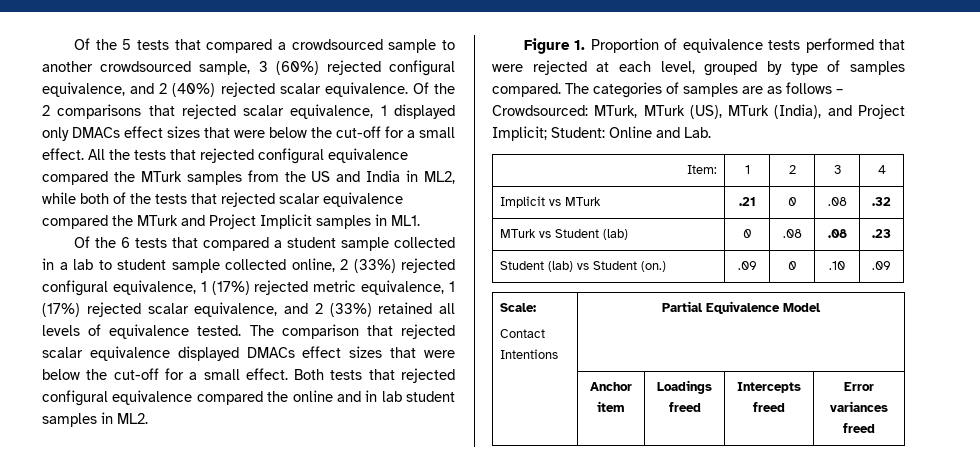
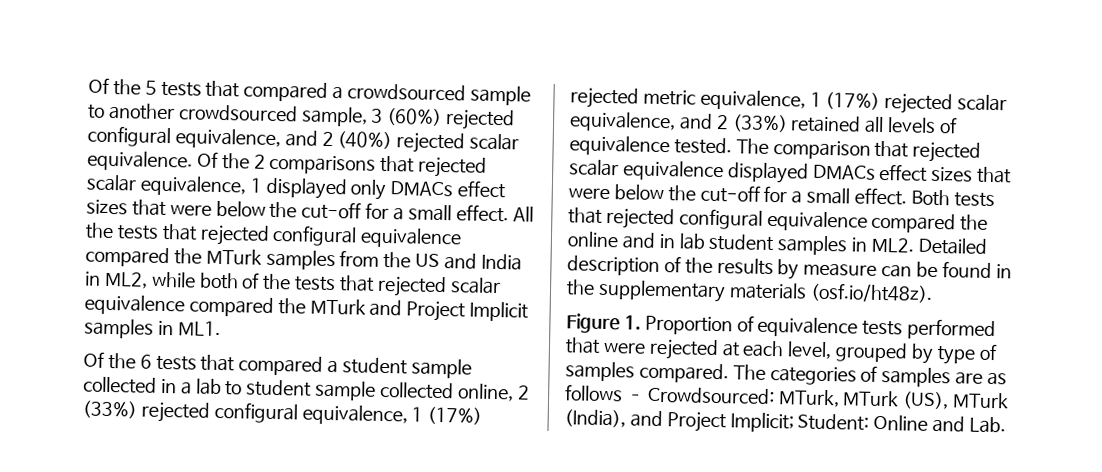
(148, 418) none -> [917,237,988,255] [567,255,1012,280] [566,279,933,303] Detailed description of the results by measure can be found in the supplementary materials (osf.io/ht48z).
[687,165,718,174] [744,165,750,174] [788,165,796,174] [833,165,841,174] [877,165,886,174] [499,196,601,208] [738,197,756,206] [787,197,797,206] [827,197,847,206] [872,197,891,206] [499,229,628,240] [742,229,752,238] [782,229,802,238] [827,229,847,238] [872,229,891,238] [499,261,666,272] [737,261,757,270] [787,261,797,270] [829,261,845,270] [872,261,891,270] [499,303,536,312] [499,329,545,338] [499,349,558,359] [662,301,821,314] [590,382,632,391] [597,401,625,412] [657,380,712,394] [668,402,701,412] [737,382,801,393] [753,402,785,412] [844,382,874,391] [830,401,888,412] [843,423,875,433] // Item: | 1 | 2 | 3 | 4 // Implicit vs MTurk | .21 | 0 | .08 | .32 // MTurk vs Student (lab) | 0 | .08 | .08 | .23 // Student (lab) vs Student (on.) | .09 | 0 | .10 | .09 // Scale: // Contact Intentions | Partial Equivalence Model // | Anchor item | Loadings freed | Intercepts freed | Error variances freed -> (1006, 425) none

